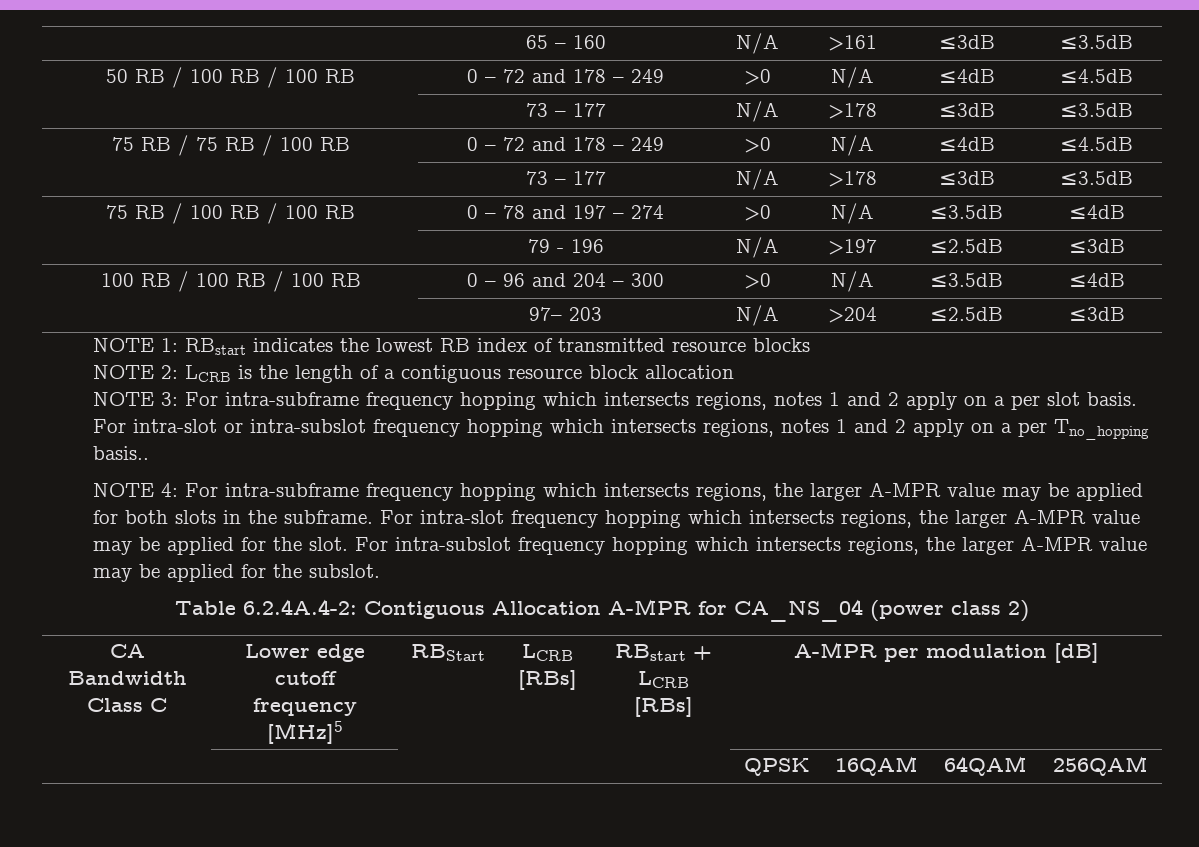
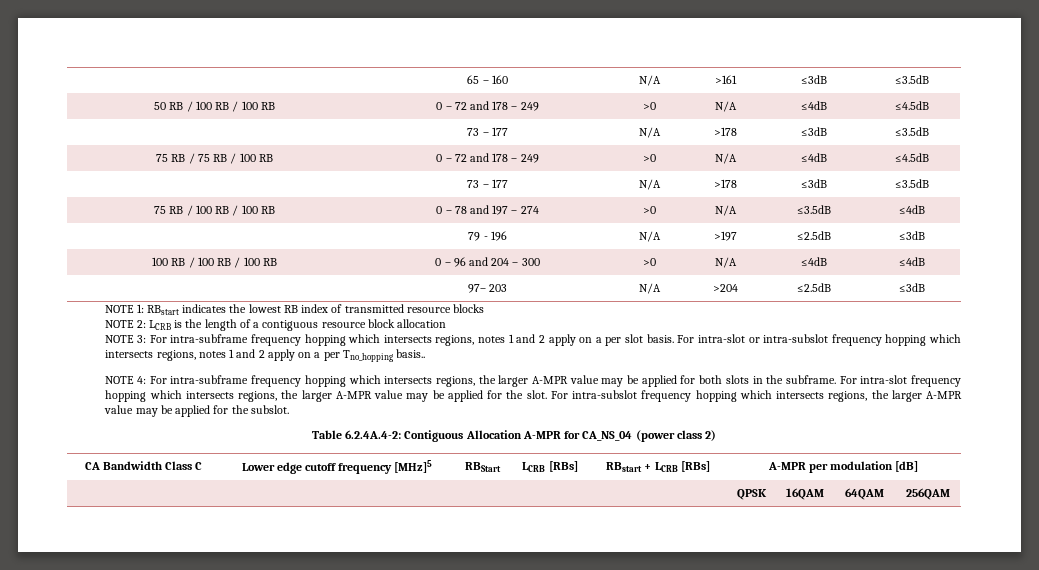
[930,273,1003,287] ≤3.5dB -> [800,257,827,266] ≤4dB

